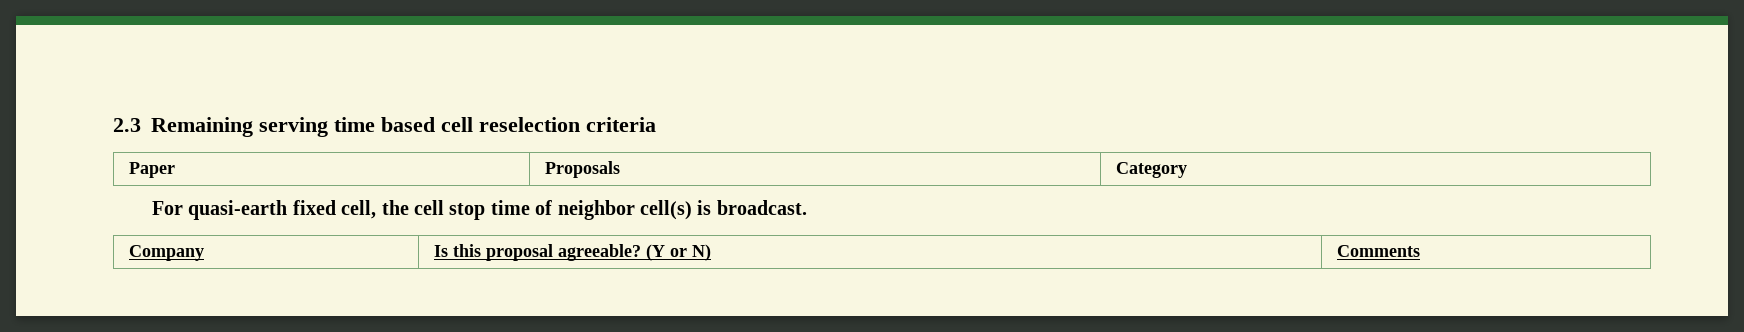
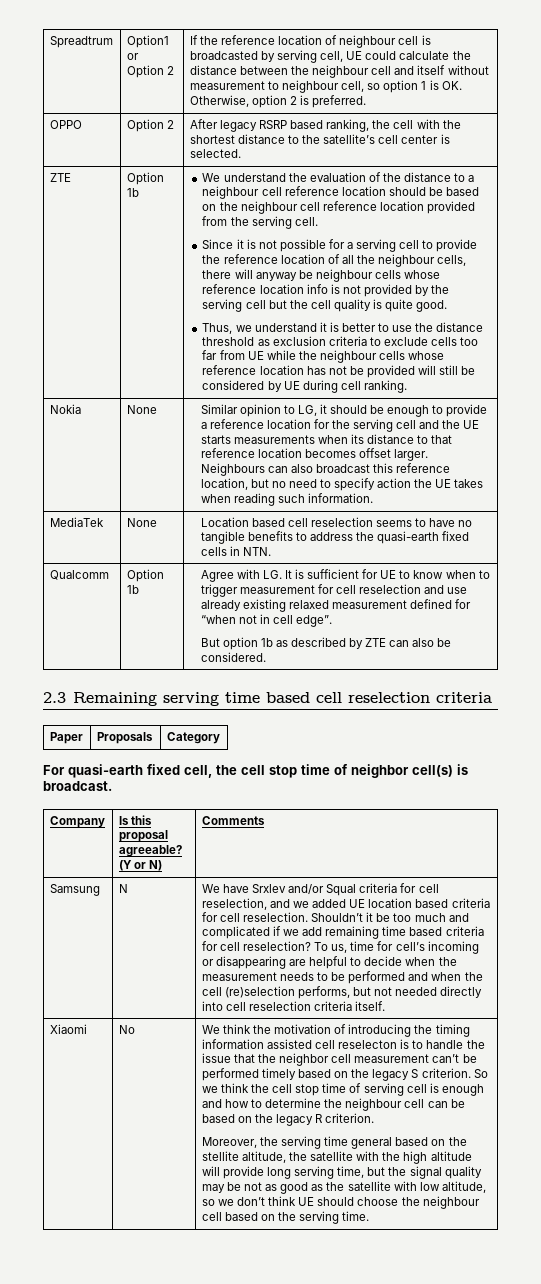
(113, 125) none -> [49,36,113,48] [126,35,169,48] [126,53,139,60] [126,65,174,78] [189,35,431,48] [189,50,471,63] [189,65,489,78] [189,80,462,93] [189,95,367,108] [49,120,82,129] [126,119,174,132] [189,119,461,132] [189,134,450,144] [189,149,241,158] [49,173,71,182] [126,172,164,185] [126,188,139,197] [202,172,475,182] [202,186,480,199] [202,201,476,214] [202,216,318,229] [202,239,478,252] [202,254,467,267] [202,269,441,282] [202,284,450,297] [202,299,448,312] [202,322,484,334] [202,336,479,346] [202,350,445,363] [202,365,476,378] [202,380,407,393] [49,404,81,414] [126,405,157,414] [200,404,488,417] [200,419,480,432] [200,434,453,444] [200,448,428,461] [200,463,451,476] [200,478,484,491] [200,493,373,506] [49,517,104,527] [126,518,157,527] [200,517,473,527] [200,531,470,544] [200,546,271,556] [49,570,109,580] [126,569,164,582] [126,585,139,594] [200,569,490,582] [200,584,468,597] [200,599,472,612] [200,614,332,627] [200,637,452,650] [200,652,266,662] Spreadtrum | Option1 or Option 2 | If the reference location of neighbour cell is broadcasted by serving cell, UE could calculate the distance between the neighbour cell and itself without measurement to neighbour cell, so option 1 is OK. Otherwise, option 2 is preferred. // OPPO | Option 2 | After legacy RSRP based ranking, the cell with the shortest distance to the satellite’s cell center is selected. // ZTE | Option 1b | We understand the evaluation of the distance to a neighbour cell reference location should be based on the neighbour cell reference location provided from the serving cell. // Since it is not possible for a serving cell to provide the reference location of all the neighbour cells, there will anyway be neighbour cells whose reference location info is not provided by the serving cell but the cell quality is quite good. // Thus, we understand it is better to use the distance threshold as exclusion criteria to exclude cells too far from UE while the neighbour cells whose reference location has not be provided will still be considered by UE during cell ranking. // Nokia | None | Similar opinion to LG, it should be enough to provide a reference location for the serving cell and the UE starts measurements when its distance to that reference location becomes offset larger. Neighbours can also broadcast this reference location, but no need to specify action the UE takes when reading such information. // MediaTek | None | Location based cell reselection seems to have no tangible benefits to address the quasi-earth fixed cells in NTN. // Qualcomm | Option 1b | Agree with LG. It is sufficient for UE to know when to trigger measurement for cell reselection and use already existing relaxed measurement defined for “when not in cell edge”. // But option 1b as described by ZTE can also be considered. //
(1420, 251) none -> [49,884,100,896] [118,884,128,893] [201,883,439,896] [201,898,490,910] [201,912,469,922] [201,926,484,939] [201,941,479,954] [201,956,457,969] [201,971,483,984] [201,986,483,999] [201,1001,386,1011] [49,1024,87,1034] [118,1025,135,1034] [201,1024,470,1037] [201,1039,485,1049] [201,1053,477,1066] [201,1068,488,1081] [201,1083,484,1096] [201,1098,465,1111] [201,1113,375,1126] [201,1136,467,1149] [201,1151,472,1164] [201,1166,482,1179] [201,1181,486,1194] [201,1196,480,1209] [201,1211,370,1224] // Samsung | N | We have Srxlev and/or Squal criteria for cell reselection, and we added UE location based criteria for cell reselection. Shouldn’t it be too much and complicated if we add remaining time based criteria for cell reselection? To us, time for cell’s incoming or disappearing are helpful to decide when the measurement needs to be performed and when the cell (re)selection performs, but not needed directly into cell reselection criteria itself. // Xiaomi | No | We think the motivation of introducing the timing information assisted cell reselecton is to handle the issue that the neighbor cell measurement can’t be performed timely based on the legacy S criterion. So we think the cell stop time of serving cell is enough and how to determine the neighbour cell can be based on the legacy R criterion. // Moreover, the serving time general based on the stellite altitude, the satellite with the high altitude will provide long serving time, but the signal quality may be not as good as the satellite with low altitude, so we don’t think UE should choose the neighbour cell based on the serving time.

